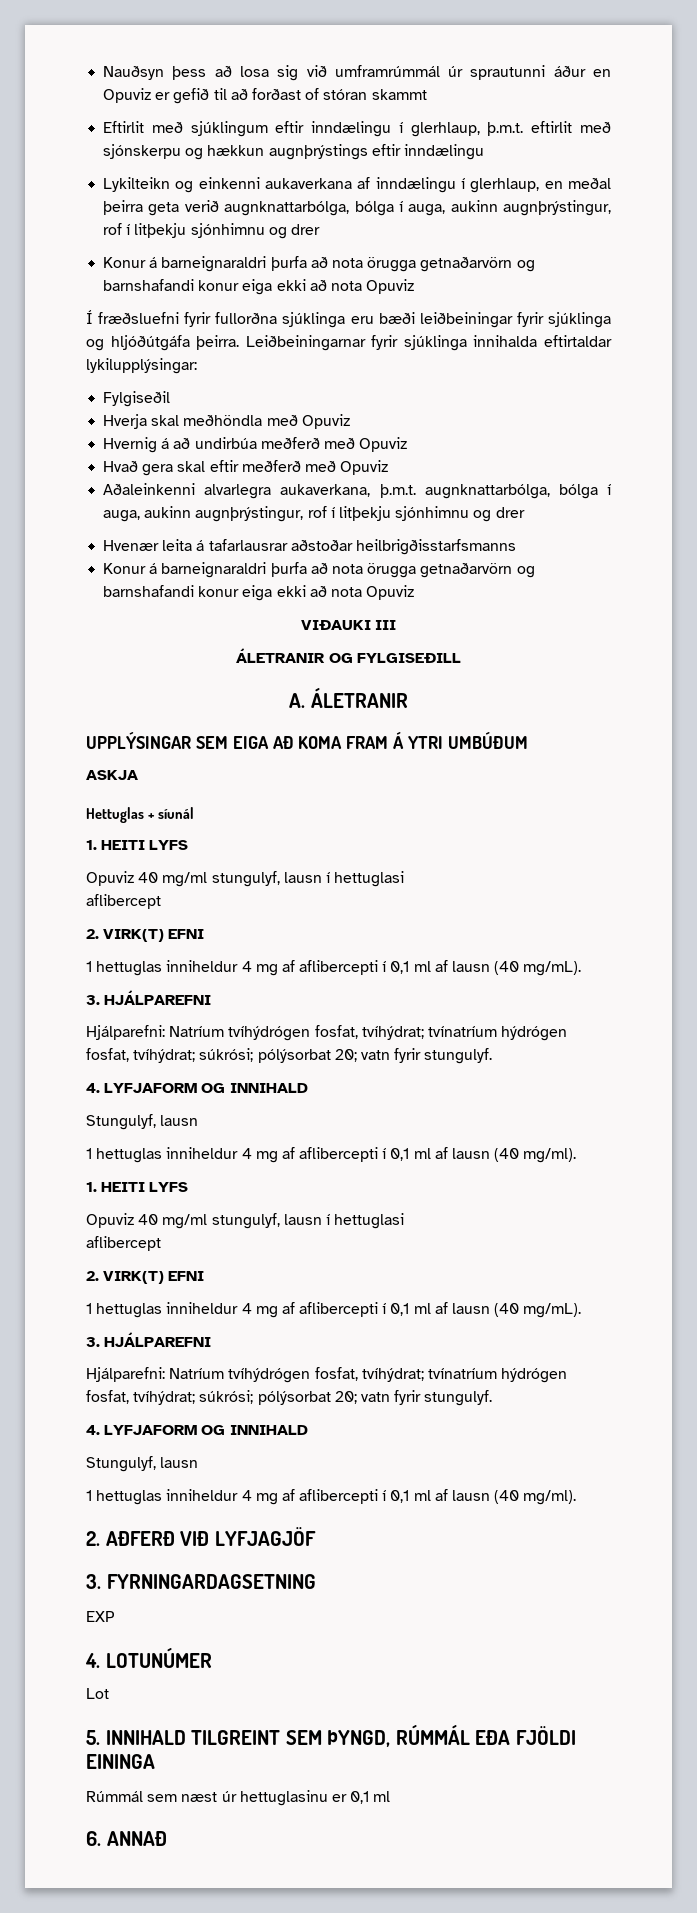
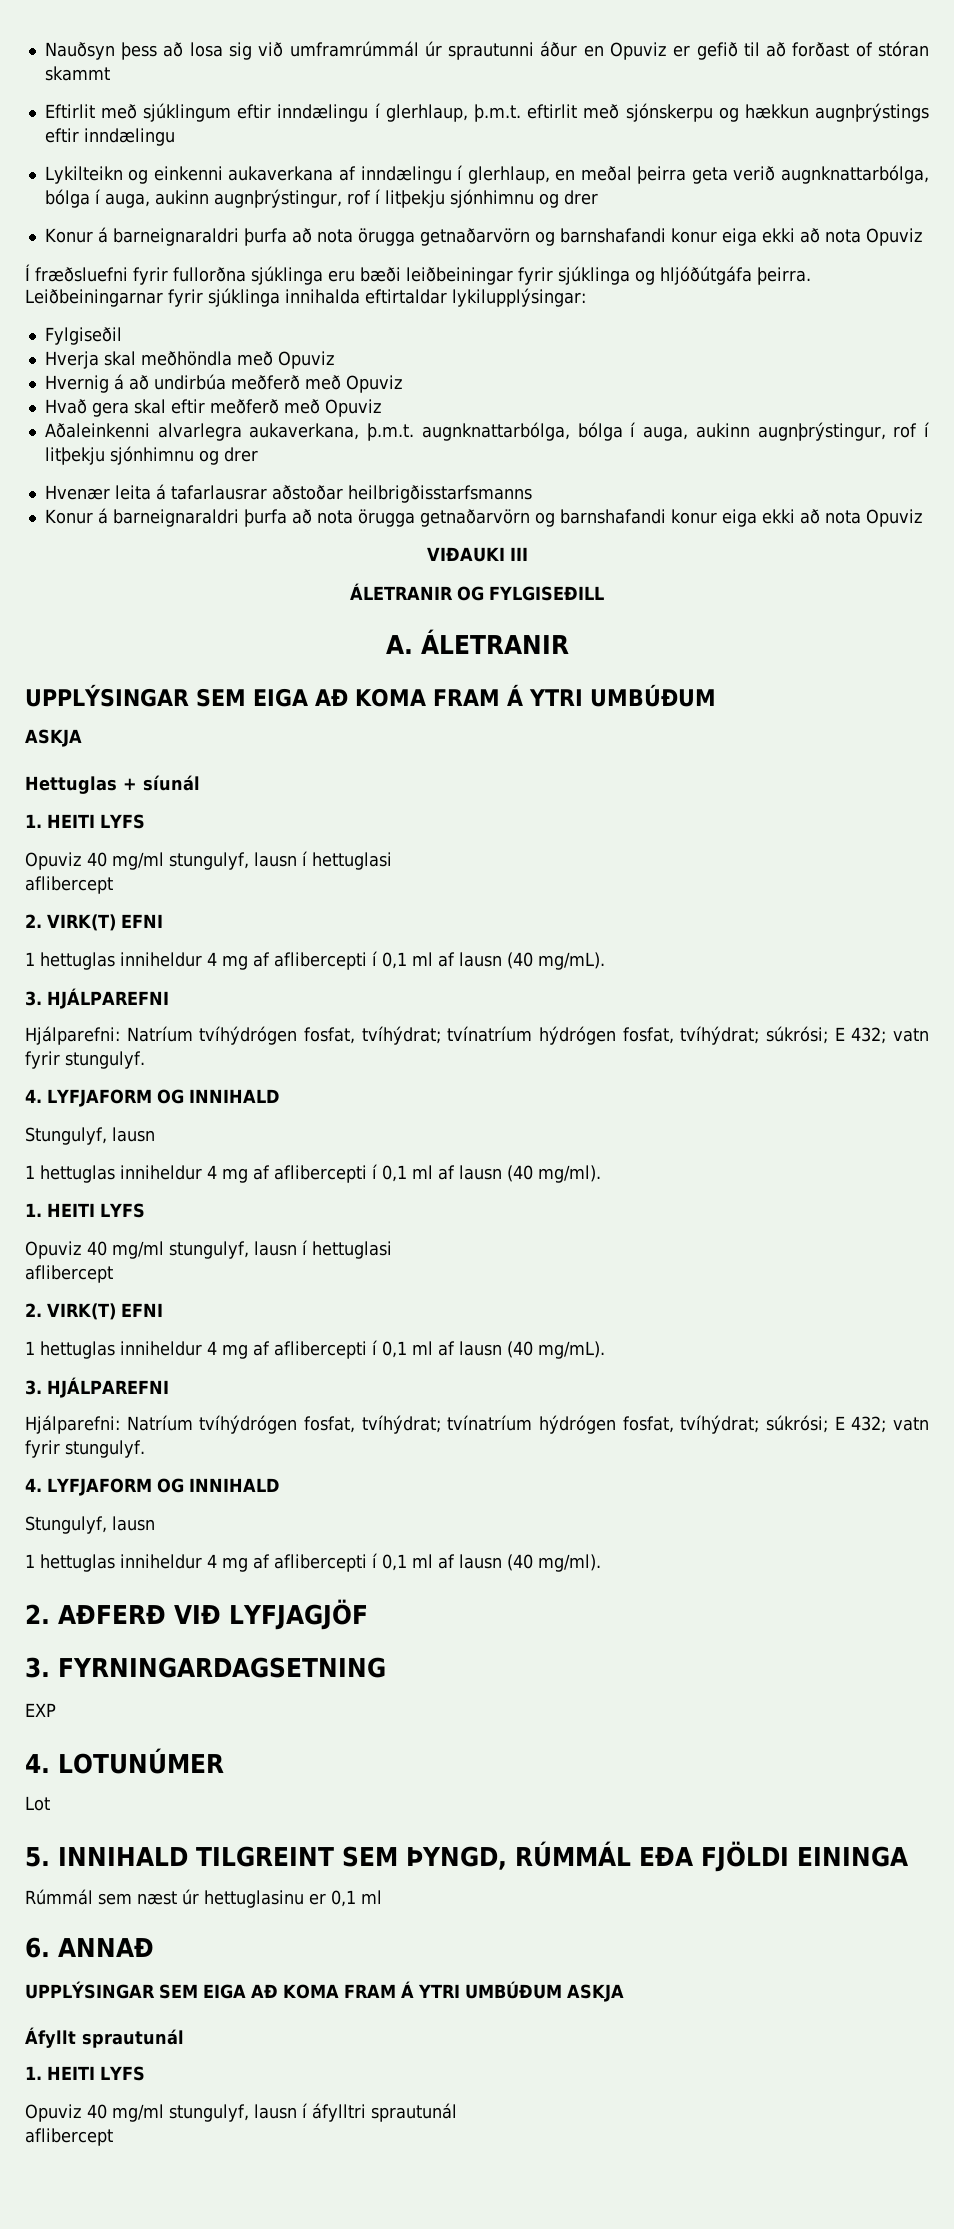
[257,1049,357,1063] pólýsorbat 20; -> [834,1027,887,1044] E 432;
[257,1391,357,1405] pólýsorbat 20; -> [834,1416,887,1433] E 432;
(167, 1838) none -> [25,1981,624,2002] [25,2027,184,2048] [25,2066,145,2081] [25,2103,457,2122] [25,2128,113,2146] // UPPLÝSINGAR SEM EIGA AÐ KOMA FRAM Á YTRI UMBÚÐUM ASKJA // Áfyllt sprautunál // 1. HEITI LYFS // Opuviz 40 mg/ml stungulyf, lausn í áfylltri sprautunál // aflibercept

